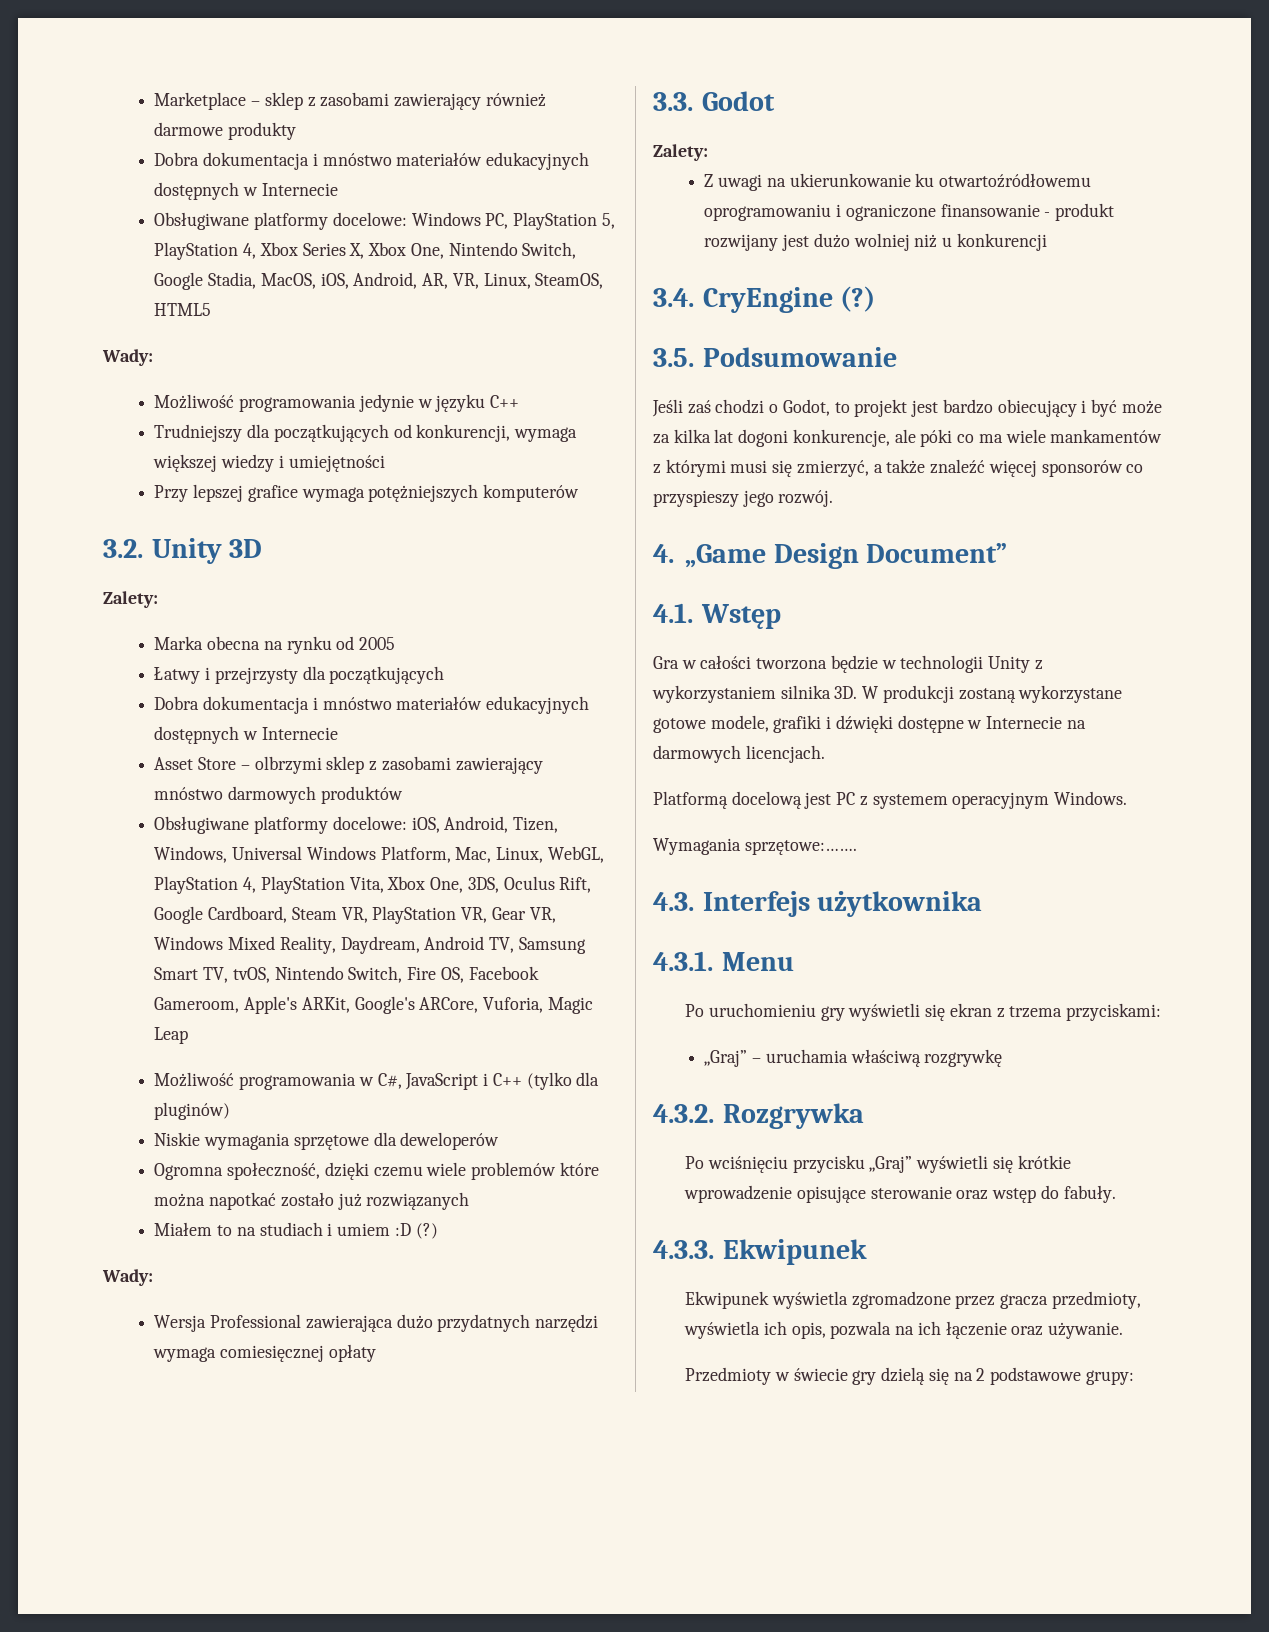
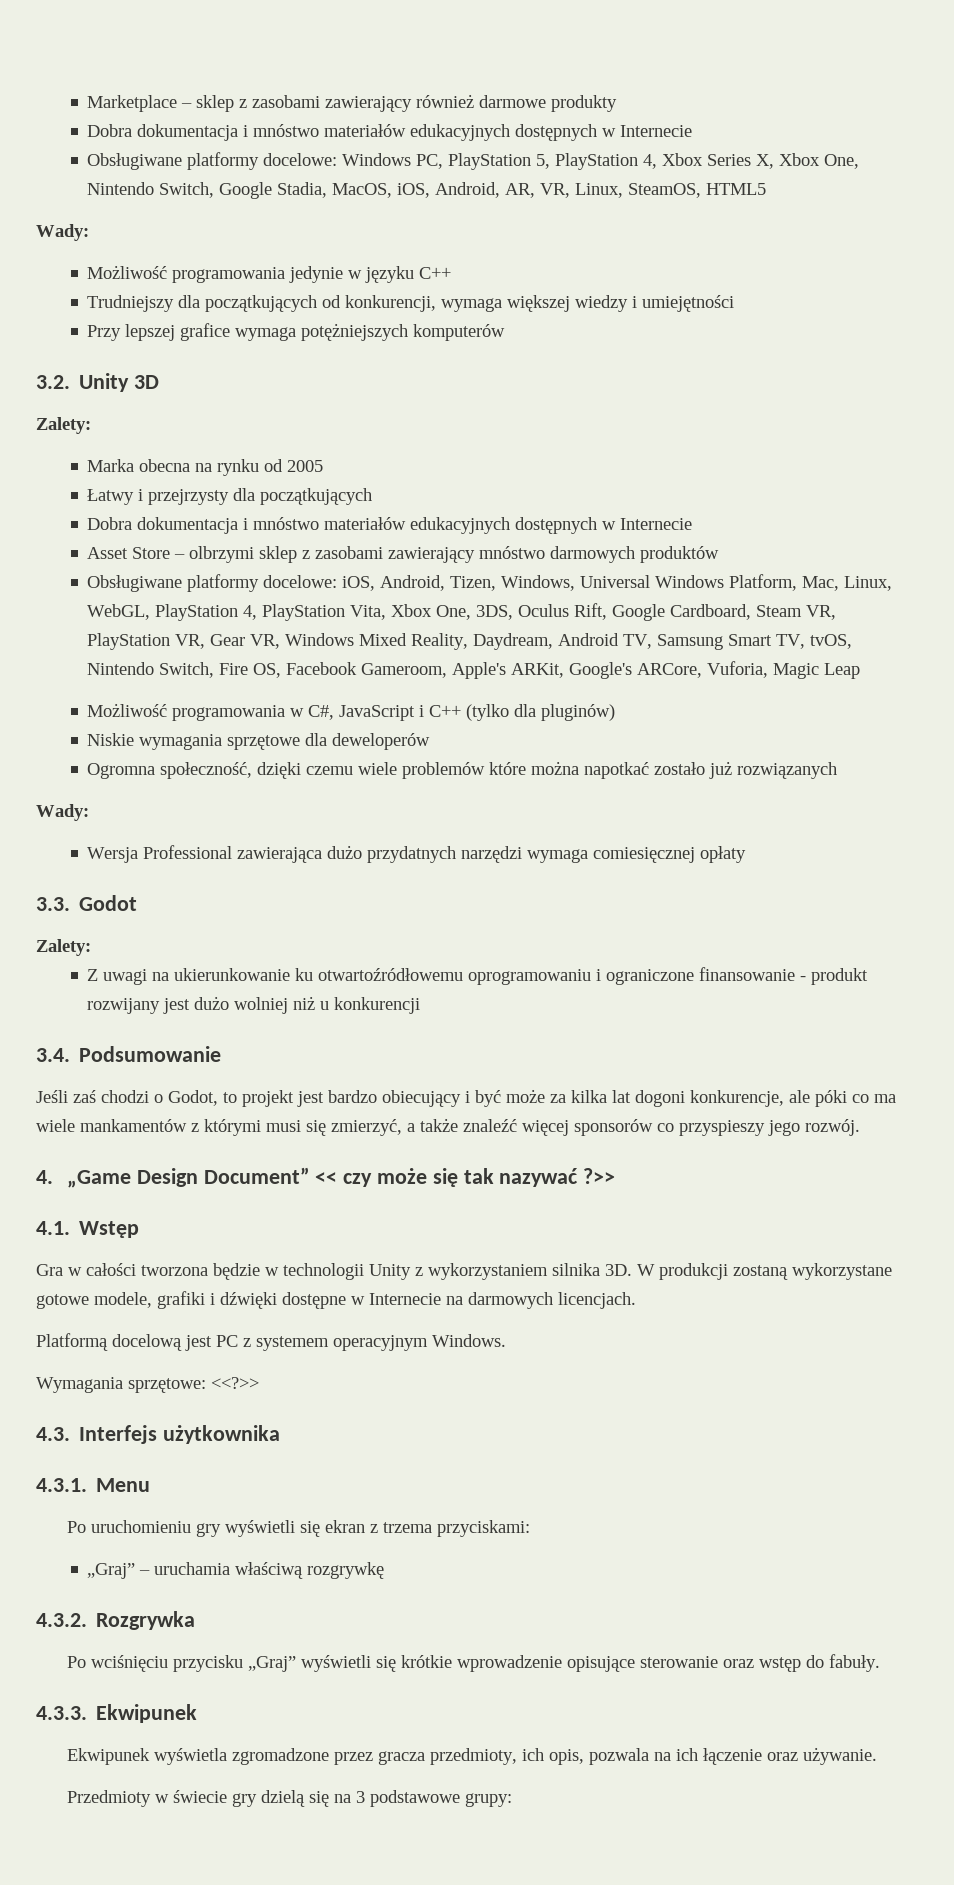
[154,1222,438,1239] // Miałem to na studiach i umiem :D (?) -> (838, 770) none
[702,286,876,313] [653,348,694,367] CryEngine (?) // 3.5. -> (70, 1055) none
(1008, 553) none -> [315,1168,616,1187] << czy może się tak nazywać ?>>
[744,840,857,855] sprzętowe:……. -> [128,1377,259,1393] sprzętowe: <<?>>
[684,1321,761,1339] wyświetla -> (517, 1756) none
[976,1368,986,1381] 2 -> [355,1791,365,1803] 3

